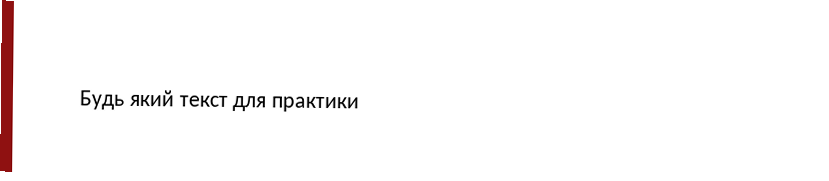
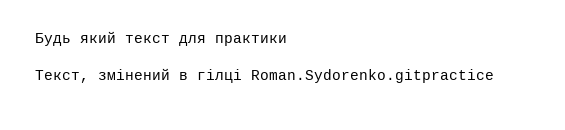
(360, 104) none -> [35,68,494,83] // Текст, змінений в гілці Roman.Sydorenko.gitpractice

